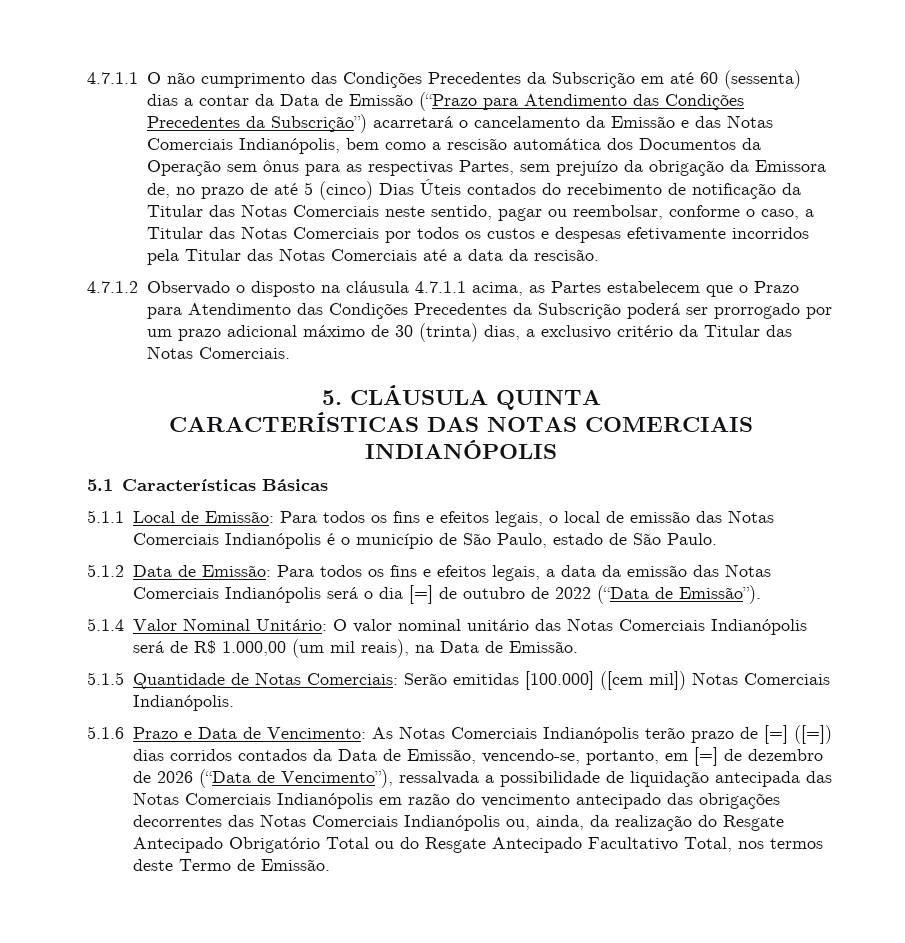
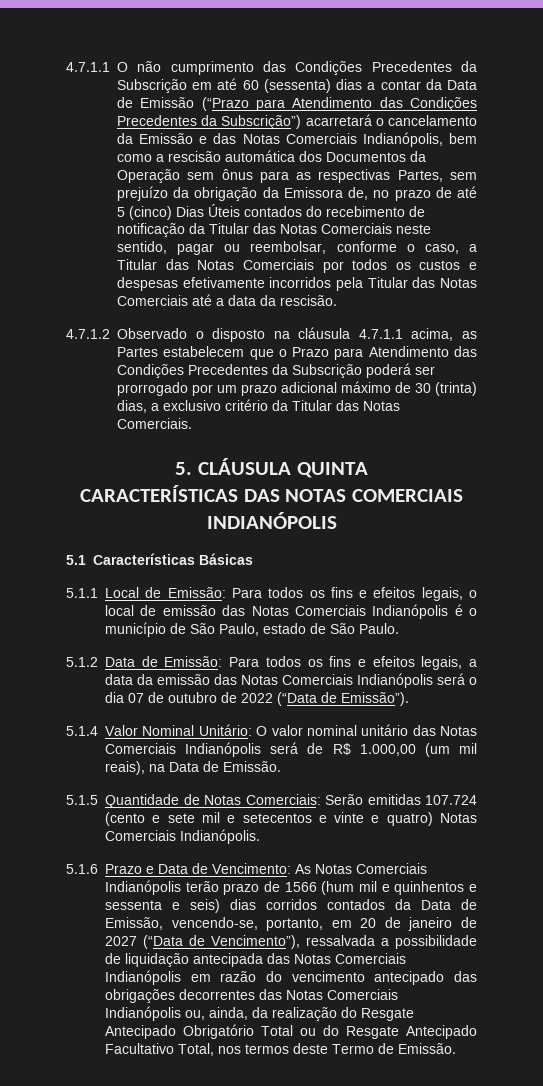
[408,585,433,604] [=] -> [128,693,144,703] 07
[524,671,686,690] [100.000] ([cem mil]) -> [425,795,477,805] [105,812,433,826] 107.724 (cento e sete mil e setecentos e vinte e quatro)
[763,725,832,744] [=] ([=]) -> [284,881,478,895] [105,899,220,913] 1566 (hum mil e quinhentos e sessenta e seis)
[693,747,823,766] [132,771,193,783] [=] de dezembro de 2026 -> [360,917,477,931] [105,936,137,946] 20 de janeiro de 2027

